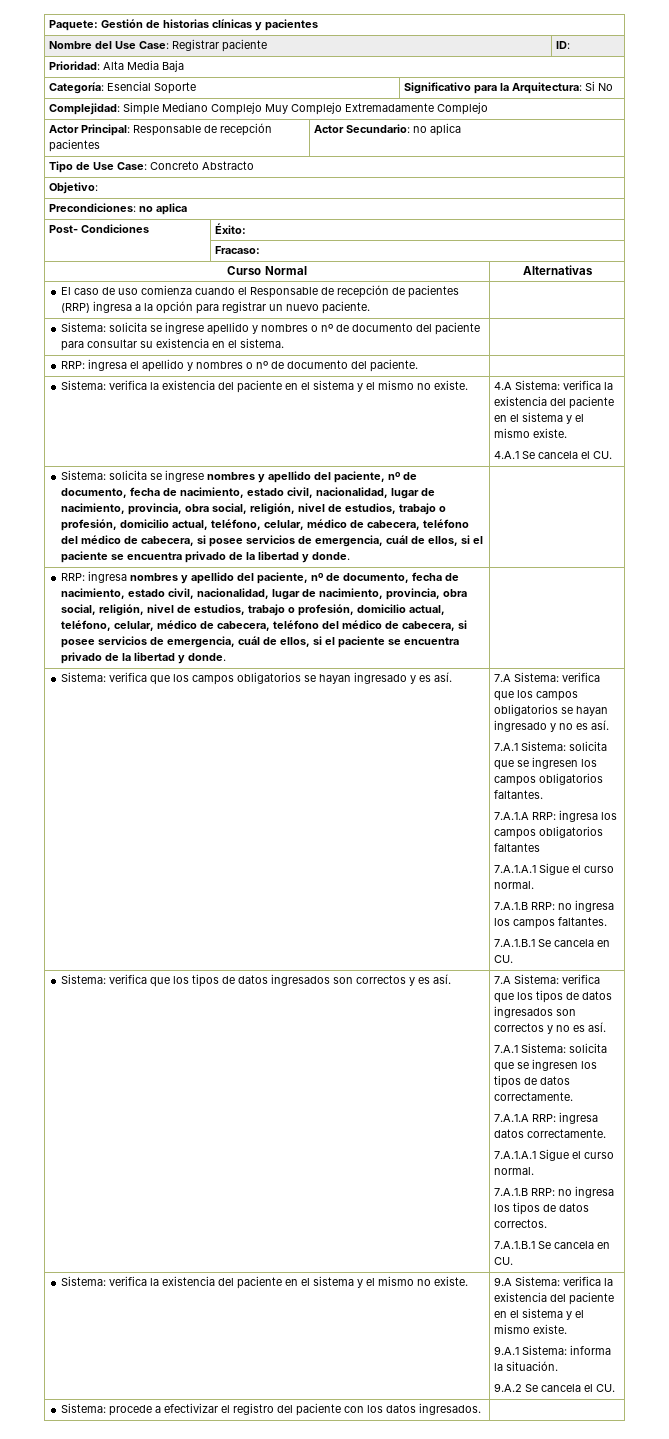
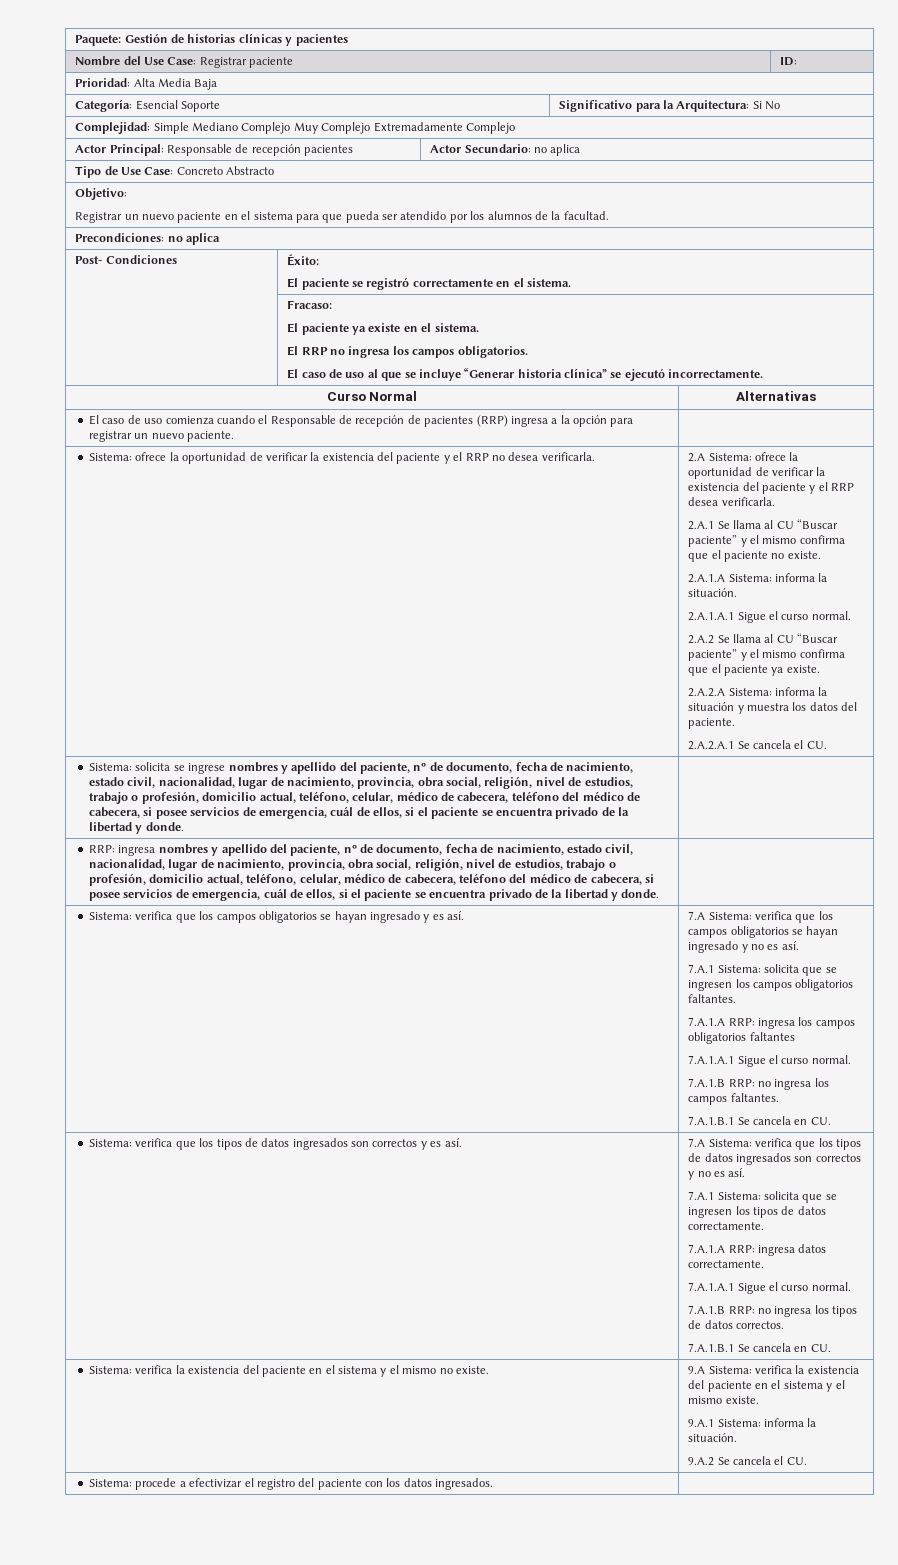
(99, 188) none -> [75,211,609,223] // Registrar un nuevo paciente en el sistema para que pueda ser atendido por los alumnos de la facultad.
[215,246,261,254] // | Fracaso: -> [287,278,571,290] [287,300,333,309] [287,323,479,335] [287,346,528,358] [287,368,764,381] // El paciente se registró correctamente en el sistema. // | Fracaso: // El paciente ya existe en el sistema. // El RRP no ingresa los campos obligatorios. // El caso de uso al que se incluye “Generar historia clínica” se ejecutó incorrectamente.
[109,322,481,335] [61,338,285,351] [61,359,419,372] [61,380,469,393] [494,380,614,390] [494,396,615,409] [494,412,585,424] [494,428,568,438] [494,451,520,459] solicita se ingrese apellido y nombres o nº de documento del paciente para consultar su existencia en el sistema. | // RRP: ingresa el apellido y nombres o nº de documento del paciente. | // Sistema: verifica la existencia del paciente en el sistema y el mismo no existe. | 4.A Sistema: verifica la existencia del paciente en el sistema y el mismo existe. // 4.A.1 -> [135,452,595,464] [688,452,799,462] [688,467,826,479] [688,482,855,494] [688,497,775,506] [688,519,839,530] [688,535,845,547] [688,550,821,562] [688,573,828,583] [688,588,738,597] [688,611,851,623] [688,633,839,644] [688,649,845,661] [688,664,820,676] [688,687,828,697] [688,702,858,714] [688,718,736,729] [688,741,735,750] ofrece la oportunidad de verificar la existencia del paciente y el RRP no desea verificarla. | 2.A Sistema: ofrece la oportunidad de verificar la existencia del paciente y el RRP desea verificarla. // 2.A.1 Se llama al CU “Buscar paciente” y el mismo confirma que el paciente no existe. // 2.A.1.A Sistema: informa la situación. // 2.A.1.A.1 Sigue el curso normal. // 2.A.2 Se llama al CU “Buscar paciente” y el mismo confirma que el paciente ya existe. // 2.A.2.A Sistema: informa la situación y muestra los datos del paciente. // 2.A.2.A.1

